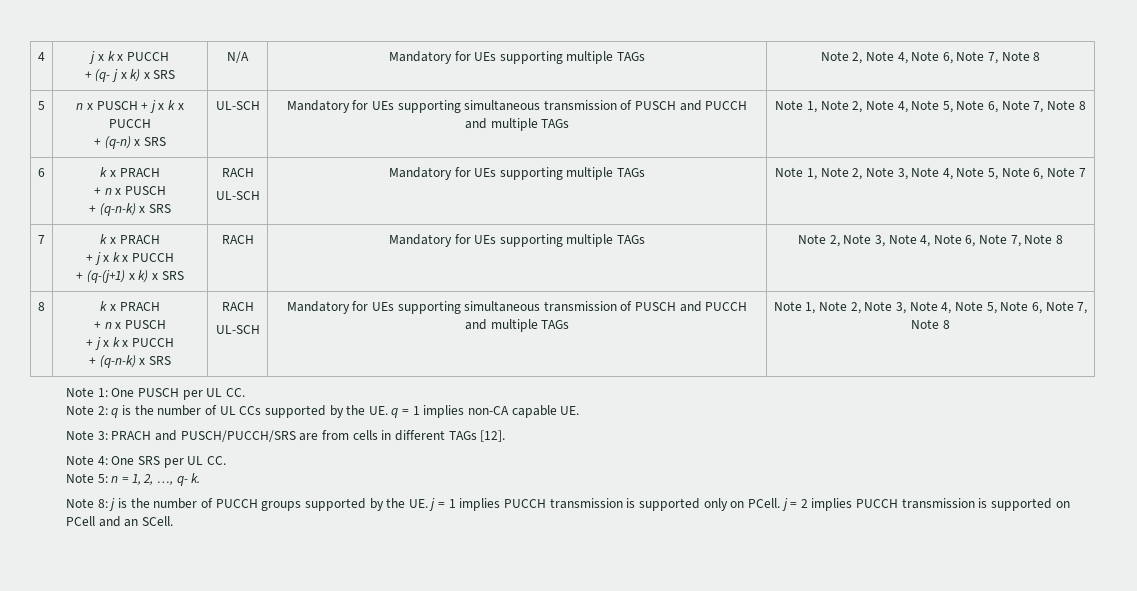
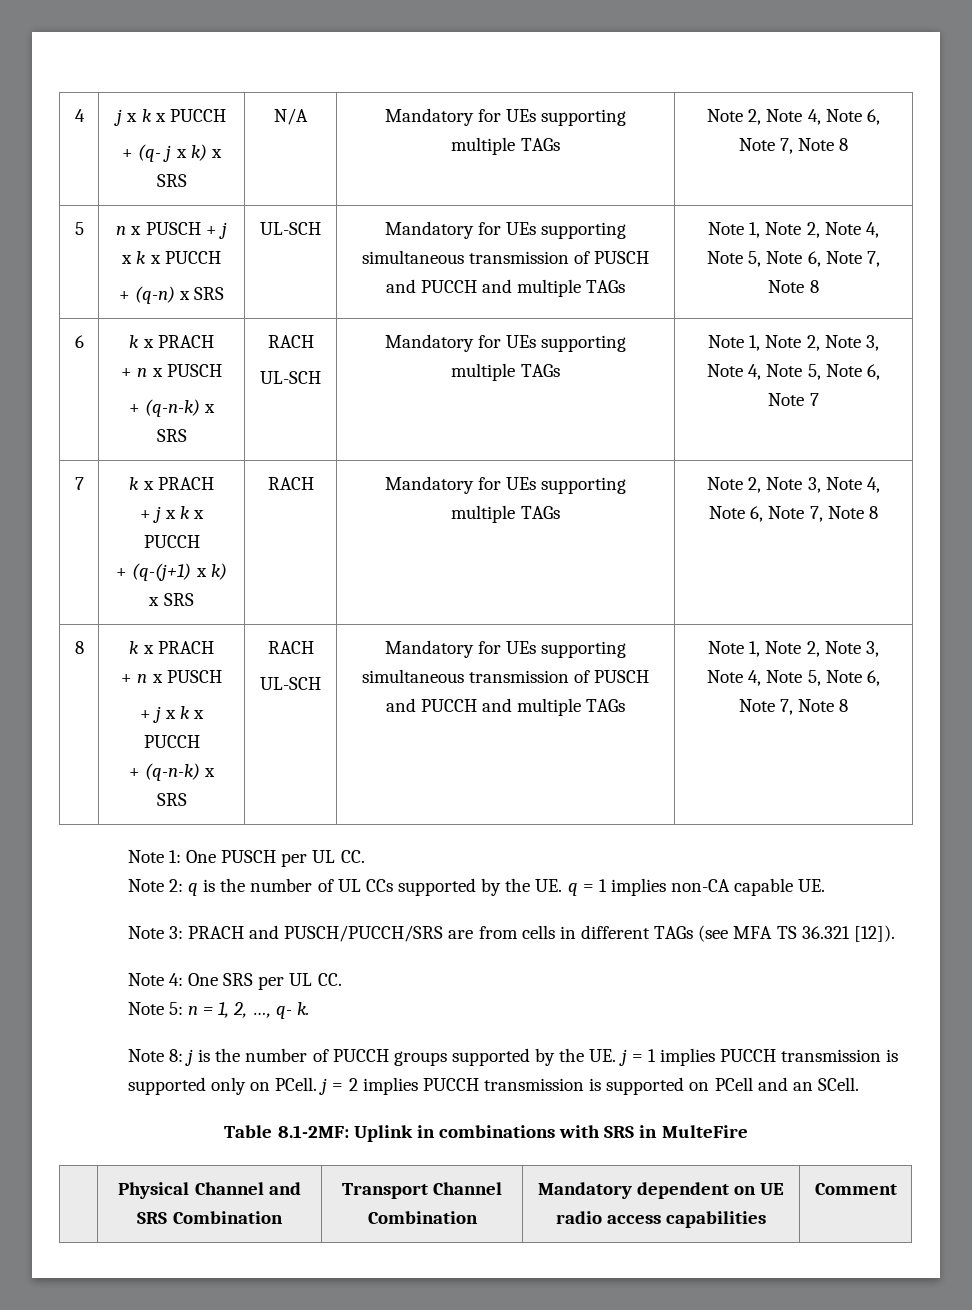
[480,430,506,442] [12]. -> [698,925,895,942] (see MFA TS 36.321 [12]).
(174, 521) none -> [224,1125,748,1142] [118,1182,301,1199] [137,1211,283,1224] [341,1182,503,1199] [367,1211,478,1224] [537,1182,785,1199] [555,1211,767,1228] [814,1183,897,1195] // Table 8.1-2MF: Uplink in combinations with SRS in MulteFire // | Physical Channel and SRS Combination | Transport Channel Combination | Mandatory dependent on UE radio access capabilities | Comment

